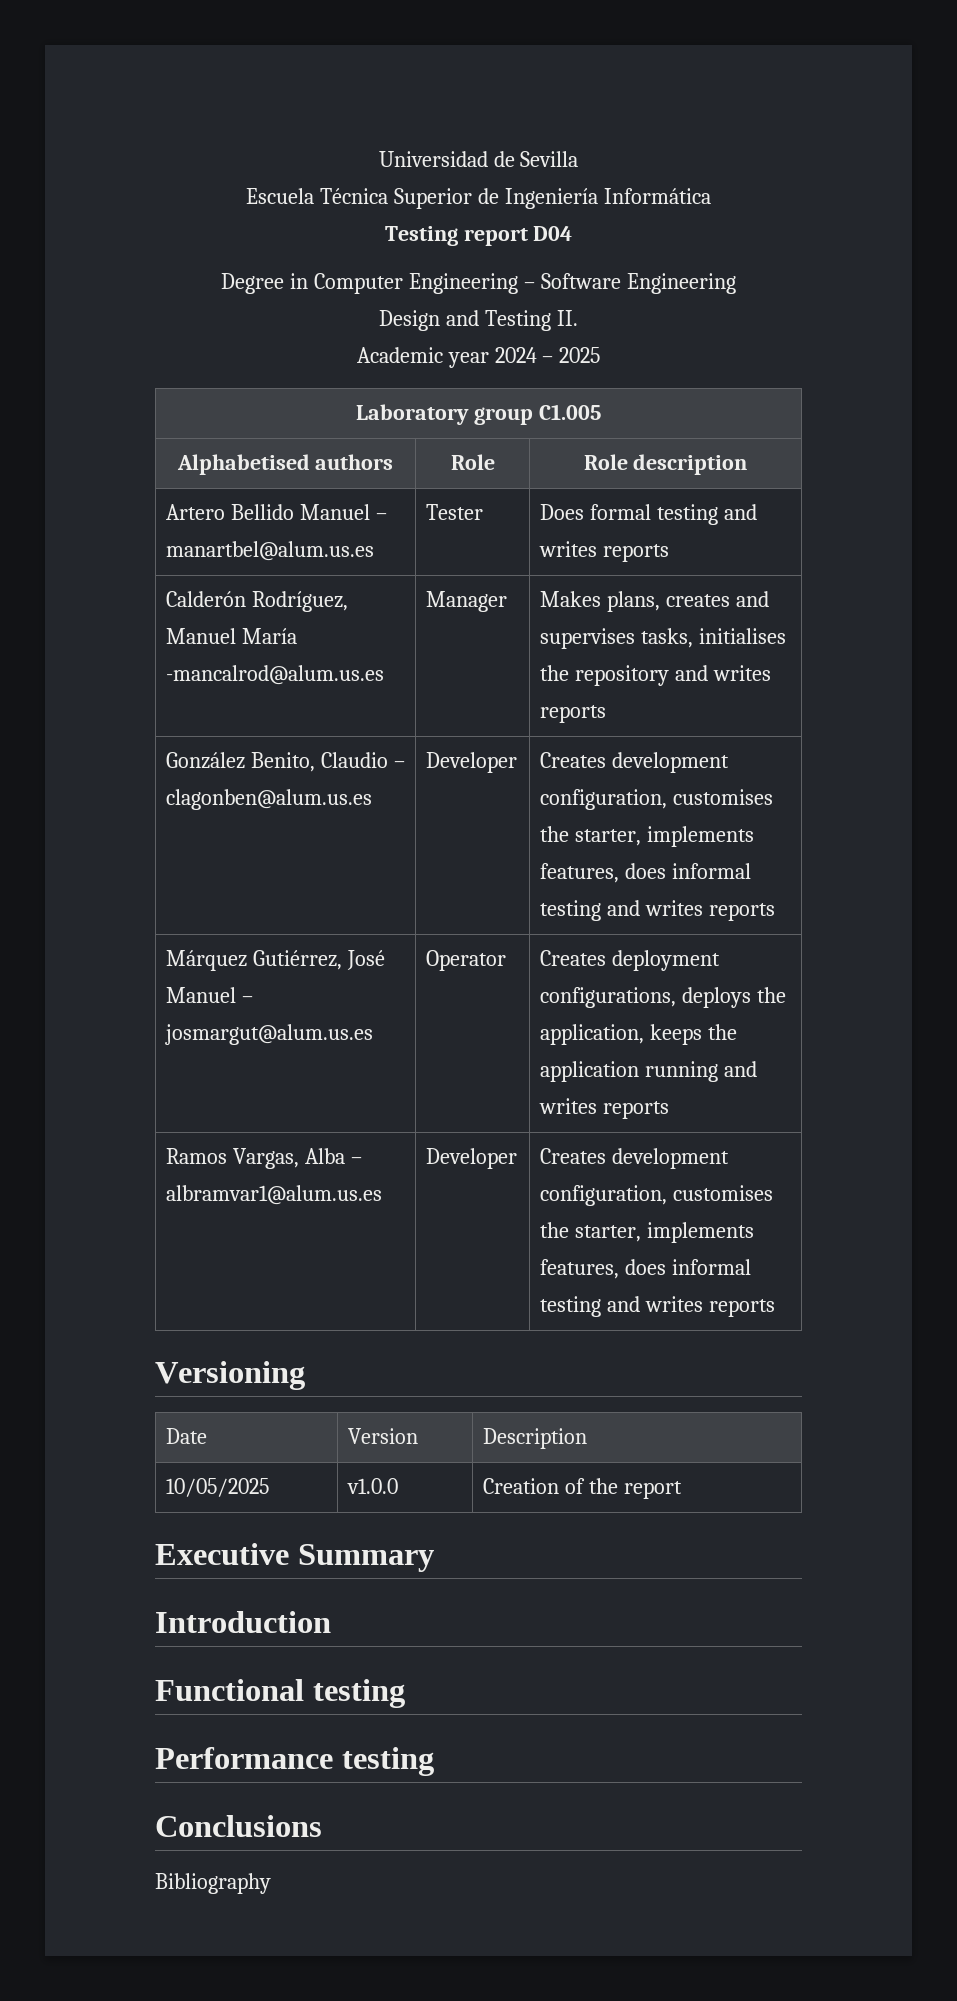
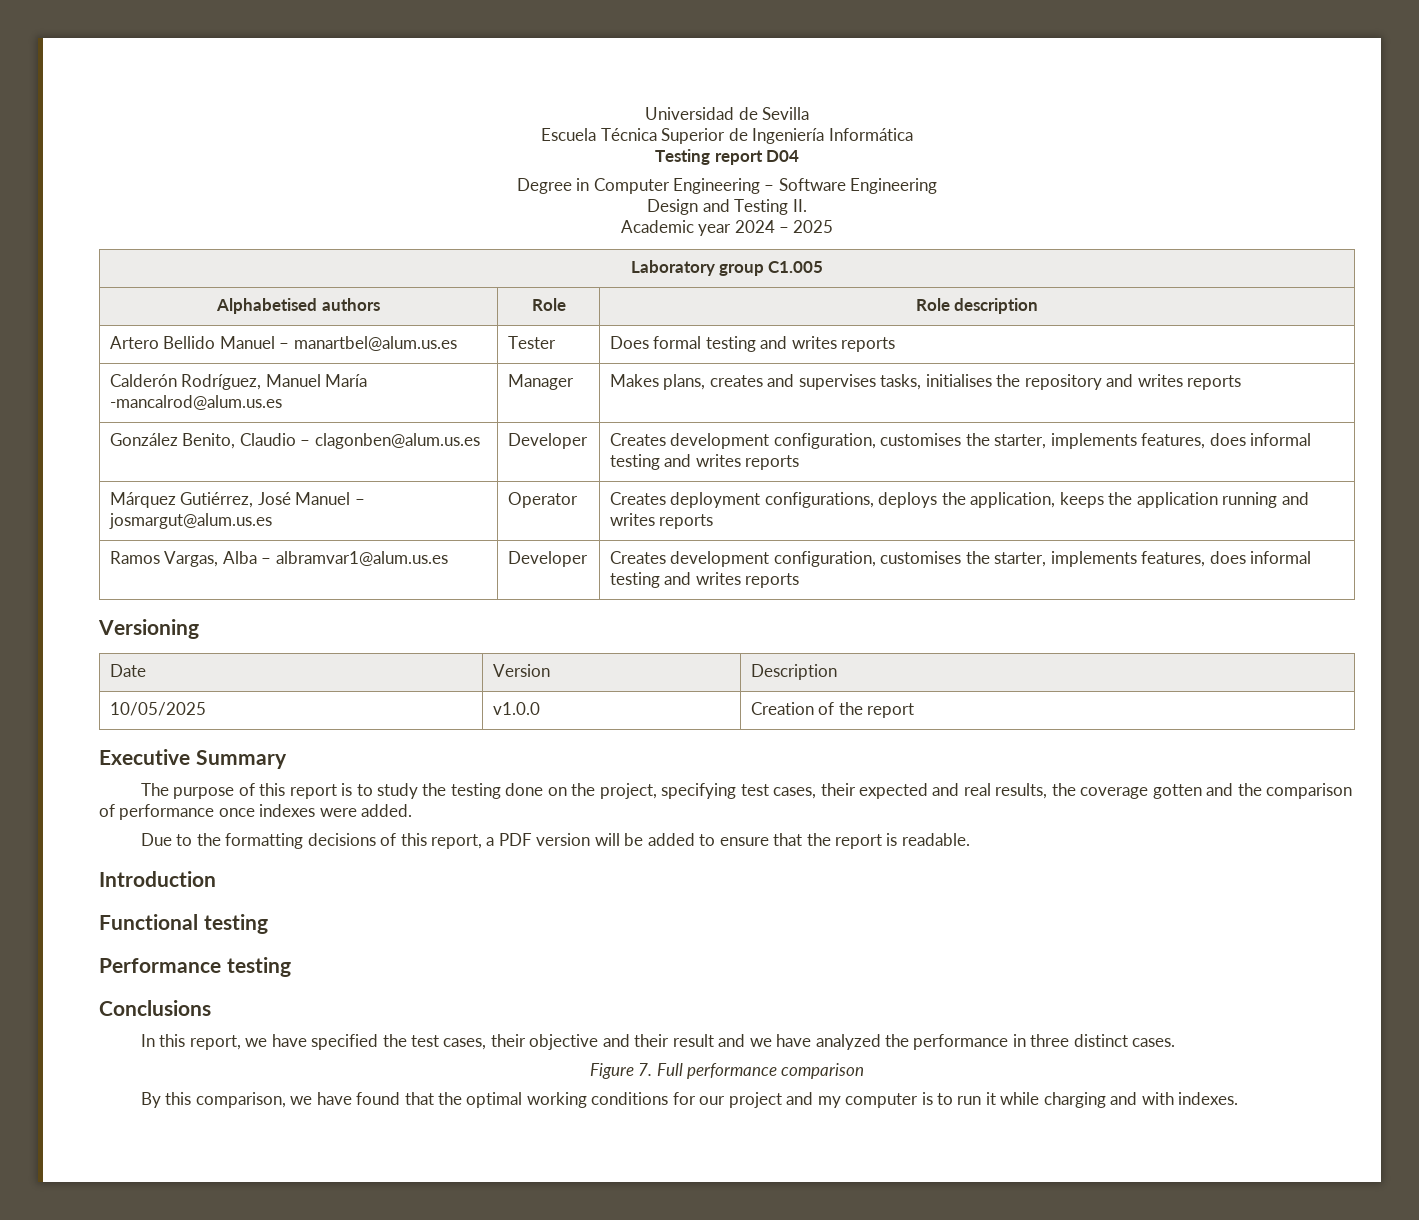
(434, 1558) none -> [140,783,1353,799] [99,804,413,820] [140,833,970,849] // The purpose of this report is to study the testing done on the project, specifying test cases, their expected and real results, the coverage gotten and the comparison of performance once indexes were added. // Due to the formatting decisions of this report, a PDF version will be added to ensure that the report is readable.
[155,1873,271,1894] Bibliography -> [140,1034,1176,1050] [589,1063,865,1079] [140,1092,1239,1108] In this report, we have specified the test cases, their objective and their result and we have analyzed the performance in three distinct cases. // Figure 7. Full performance comparison // By this comparison, we have found that the optimal working conditions for our project and my computer is to run it while charging and with indexes.

